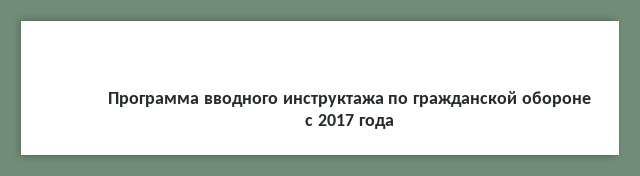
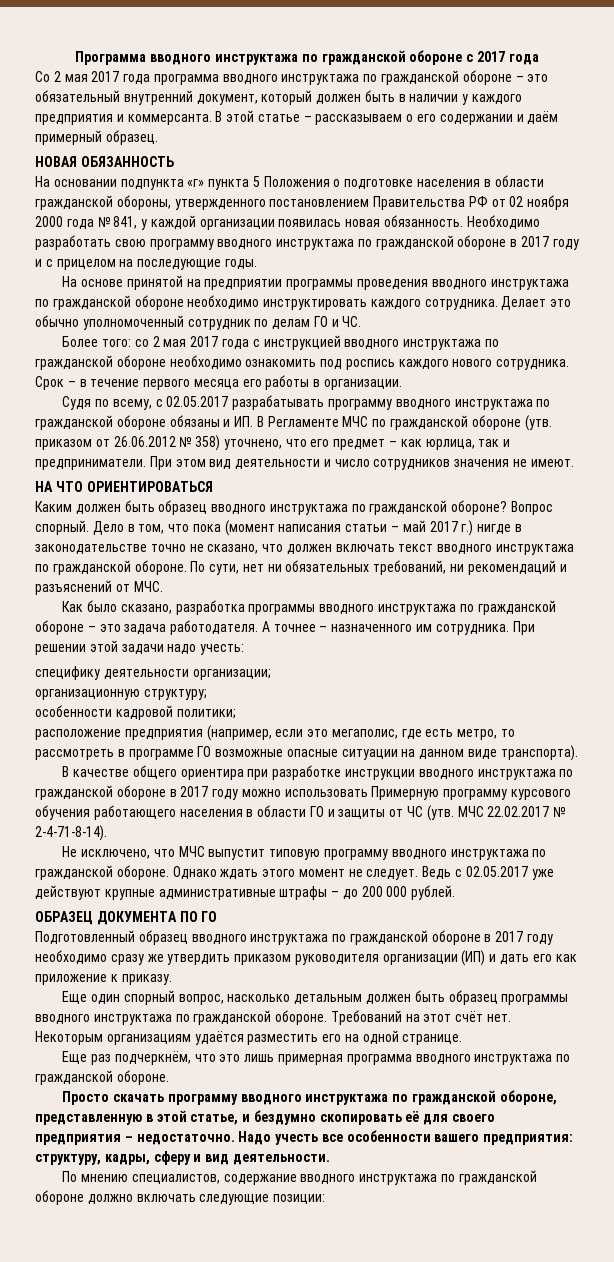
(394, 123) none -> [35,70,549,85] [35,90,523,105] [35,110,559,125] [35,130,158,145] [35,156,174,167] [35,175,544,190] [35,195,570,210] [35,215,540,230] [35,235,579,250] [35,259,257,270] [62,275,569,290] [35,295,572,310] [35,315,362,330] [62,335,499,350] [35,355,570,370] [35,375,403,390] [62,395,551,410] [35,415,552,431] [35,435,511,451] [35,456,574,470] [35,481,213,492] [35,500,554,515] [35,520,522,536] [35,544,575,555] [35,560,567,575] [35,580,163,595] [62,600,556,615] [35,620,535,635] [35,640,245,655] [35,666,271,680] [35,689,207,700] [35,705,236,720] [35,725,516,741] [35,745,578,761] [62,765,574,780] [35,785,572,800] [35,805,566,821] [35,825,107,841] [62,846,547,860] [35,865,554,880] [35,885,456,900] [35,911,218,925] [35,930,554,945] [35,950,577,966] [35,974,172,985] [62,990,569,1005] [35,1010,512,1025] [35,1030,463,1045] [62,1051,571,1065] [35,1070,169,1085] [62,1090,557,1105] [35,1110,496,1125] [35,1130,574,1145] [35,1151,330,1165] [62,1170,537,1185] [35,1190,326,1205] // Со 2 мая 2017 года программа вводного инструктажа по гражданской обороне – это обязательный внутренний документ, который должен быть в наличии у каждого предприятия и коммерсанта. В этой статье – рассказываем о его содержании и даём примерный образец. // НОВАЯ ОБЯЗАННОСТЬ // На основании подпункта «г» пункта 5 Положения о подготовке населения в области гражданской обороны, утвержденного постановлением Правительства РФ от 02 ноября 2000 года № 841, у каждой организации появилась новая обязанность. Необходимо разработать свою программу вводного инструктажа по гражданской обороне в 2017 году и с прицелом на последующие годы. // На основе принятой на предприятии программы проведения вводного инструктажа по гражданской обороне необходимо инструктировать каждого сотрудника. Делает это обычно уполномоченный сотрудник по делам ГО и ЧС. // Более того: со 2 мая 2017 года с инструкцией вводного инструктажа по гражданской обороне необходимо ознакомить под роспись каждого нового сотрудника. Срок – в течение первого месяца его работы в организации. // Судя по всему, с 02.05.2017 разрабатывать программу вводного инструктажа по гражданской обороне обязаны и ИП. В Регламенте МЧС по гражданской обороне (утв. приказом от 26.06.2012 № 358) уточнено, что его предмет – как юрлица, так и предприниматели. При этом вид деятельности и число сотрудников значения не имеют. // НА ЧТО ОРИЕНТИРОВАТЬСЯ // Каким должен быть образец вводного инструктажа по гражданской обороне? Вопрос спорный. Дело в том, что пока (момент написания статьи – май 2017 г.) нигде в законодательстве точно не сказано, что должен включать текст вводного инструктажа по гражданской обороне. По сути, нет ни обязательных требований, ни рекомендаций и разъяснений от МЧС. // Как было сказано, разработка программы вводного инструктажа по гражданской обороне – это задача работодателя. А точнее – назначенного им сотрудника. При решении этой задачи надо учесть: // специфику деятельности организации; // организационную структуру; // особенности кадровой политики; // расположение предприятия (например, если это мегаполис, где есть метро, то рассмотреть в программе ГО возможные опасные ситуации на данном виде транспорта). // В качестве общего ориентира при разработке инструкции вводного инструктажа по гражданской обороне в 2017 году можно использовать Примерную программу курсового обучения работающего населения в области ГО и защиты от ЧС (утв. МЧС 22.02.2017 № 2-4-71-8-14). // Не исключено, что МЧС выпустит типовую программу вводного инструктажа по гражданской обороне. Однако ждать этого момент не следует. Ведь с 02.05.2017 уже действуют крупные административные штрафы – до 200 000 рублей. // ОБРАЗЕЦ ДОКУМЕНТА ПО ГО // Подготовленный образец вводного инструктажа по гражданской обороне в 2017 году необходимо сразу же утвердить приказом руководителя организации (ИП) и дать его как приложение к приказу. // Еще один спорный вопрос, насколько детальным должен быть образец программы вводного инструктажа по гражданской обороне. Требований на этот счёт нет. Некоторым организациям удаётся разместить его на одной странице. // Еще раз подчеркнём, что это лишь примерная программа вводного инструктажа по гражданской обороне. // Просто скачать программу вводного инструктажа по гражданской обороне, представленную в этой статье, и бездумно скопировать её для своего предприятия – недостаточно. Надо учесть все особенности вашего предприятия: структуру, кадры, сферу и вид деятельности. // По мнению специалистов, содержание вводного инструктажа по гражданской обороне должно включать следующие позиции:

